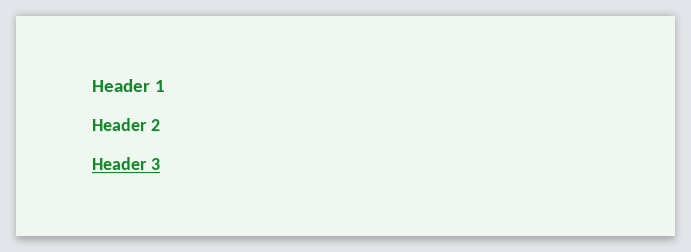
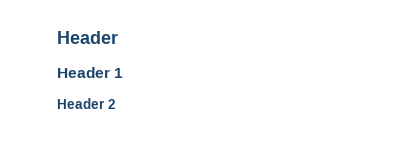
[92,79,150,92] Header -> [57,31,118,44] [57,67,110,78] Header // Header
[92,157,160,170] // Header 3 -> (116, 104) none

